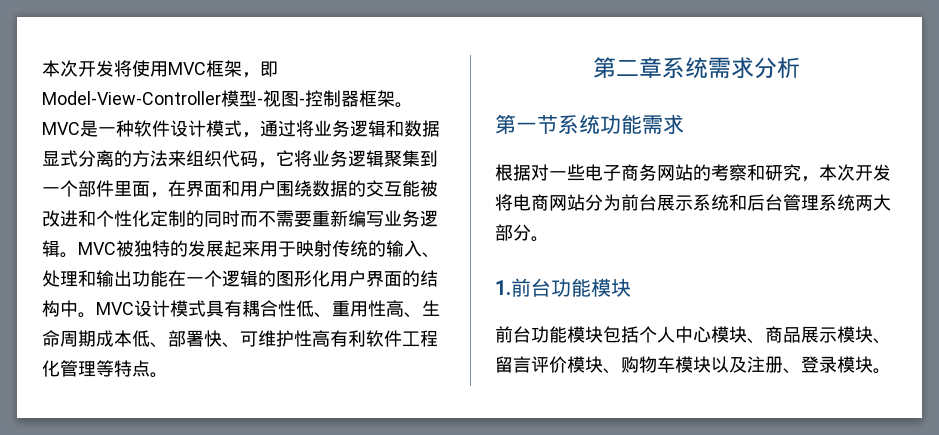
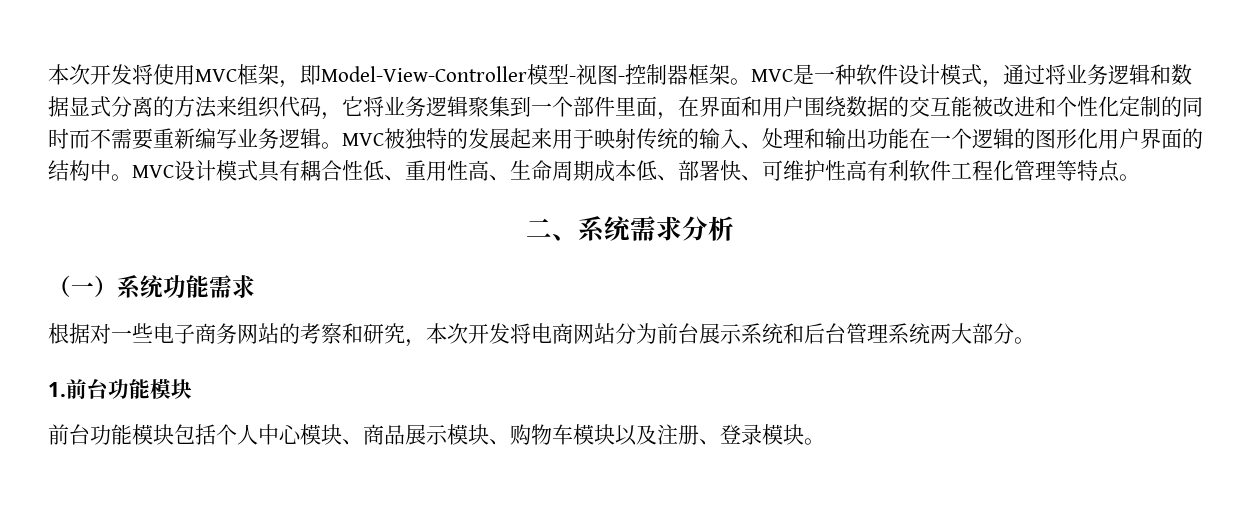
[592,57,662,79] 第二章 -> [525,218,578,241] 二、
[495,114,558,134] 第一节 -> [48,275,117,297] （一）
[495,356,621,374] 留言评价模块、 -> (510, 442) none

